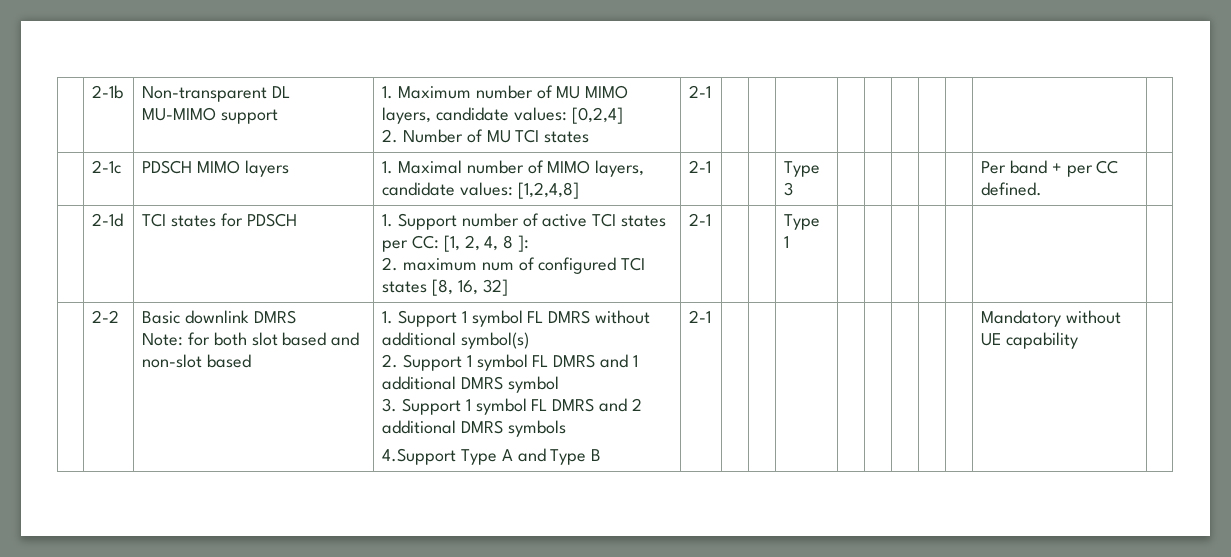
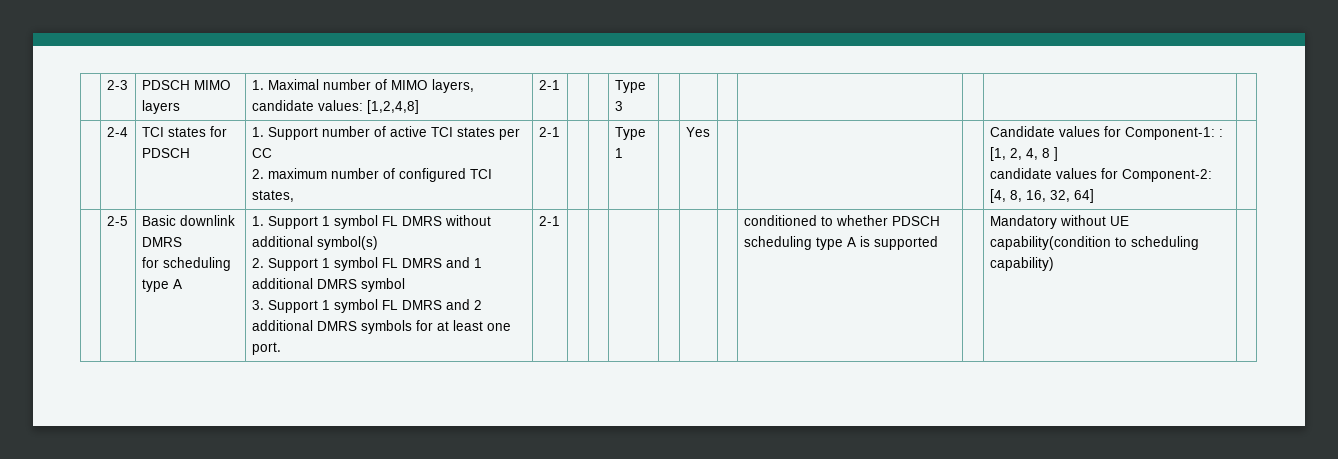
[91,85,123,99] [141,86,290,102] [141,107,278,124] [381,85,629,99] [381,107,623,124] [381,129,590,143] [688,85,711,98] [91,160,121,174] | 2-1b | Non-transparent DL MU-MIMO support | 1. Maximum number of MU MIMO layers, candidate values: [0,2,4] // 2. Number of MU TCI states | 2-1 | | | | | | | | | | // | 2-1c -> [106,80,128,90] | 2-3
[980,160,1119,177] [980,182,1042,196] [91,213,123,227] Per band + per CC defined. | // | 2-1d -> [106,127,128,137] | // | 2-4
[411,235,530,252] CC: [1, 2, 4, 8 ]: -> [251,148,272,158] CC
[481,262,514,271] num -> [330,168,379,179] number
[381,279,508,296] states [8, 16, 32] -> [251,190,294,202] states,
[91,310,119,323] [141,310,296,324] [141,332,360,346] [141,354,251,368] | | | | | // | 2-2 | Basic downlink DMRS // Note: for both slot based and non-slot based -> [685,127,710,137] [989,126,1223,140] [989,147,1058,161] [989,168,1212,182] [989,189,1094,203] [106,216,128,226] [141,215,235,226] [141,237,182,247] [141,257,231,271] [141,279,182,292] Yes | | | | Candidate values for Component-1: : [1, 2, 4, 8 ] // candidate values for Component-2: [4, 8, 16, 32, 64] | // | 2-5 | Basic downlink DMRS // for scheduling type A
[381,448,602,465] [688,310,711,323] // 4.Support Type A and Type B | 2-1 | | | | | | | -> [415,320,511,331] [251,342,281,355] [538,216,560,226] [743,215,940,226] [743,236,938,250] for at least one port. | 2-1 | | | | | | | conditioned to whether PDSCH scheduling type A is supported
[1005,332,1078,349] capability -> [989,236,1199,250] [989,257,1054,271] capability(condition to scheduling capability)

